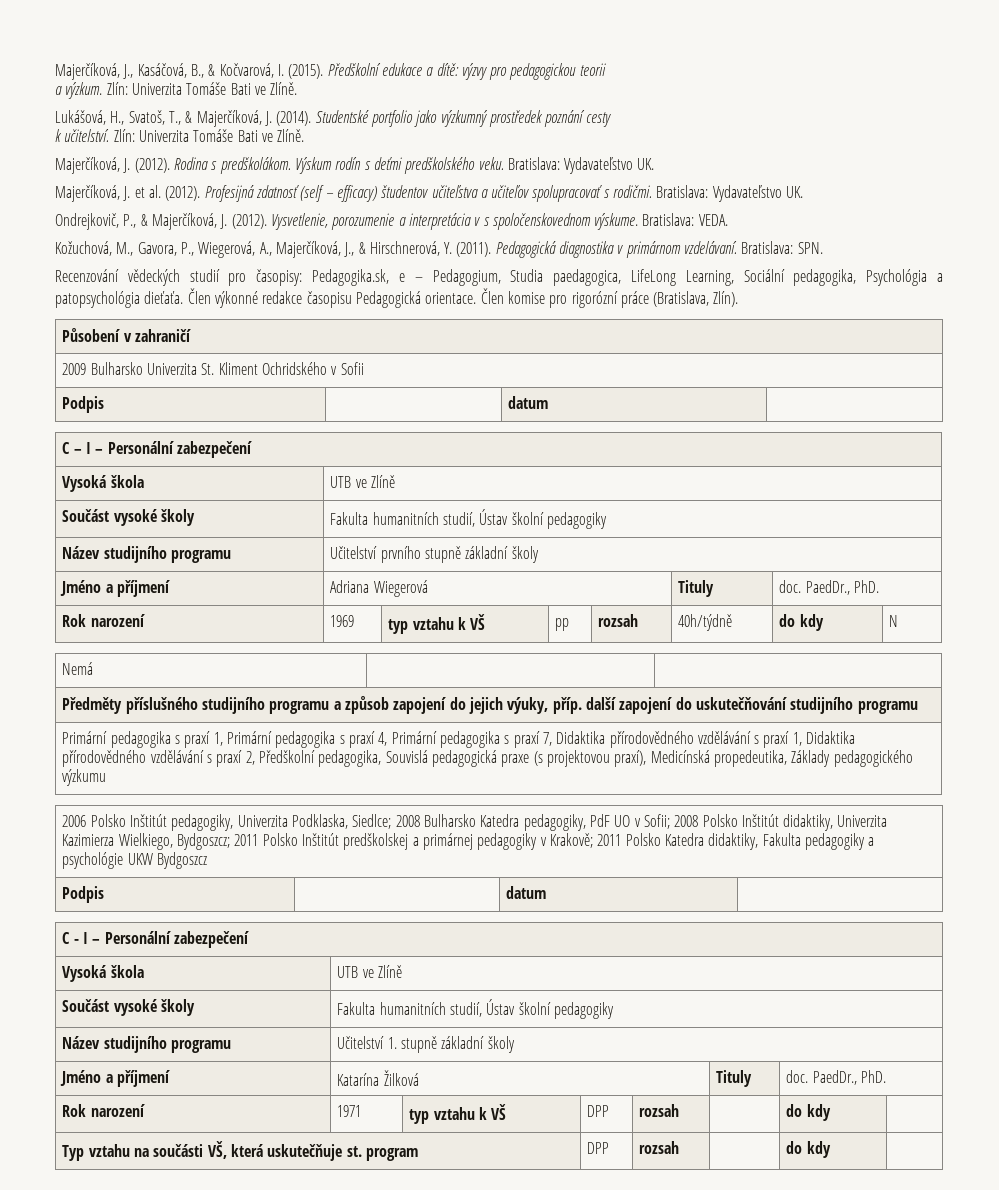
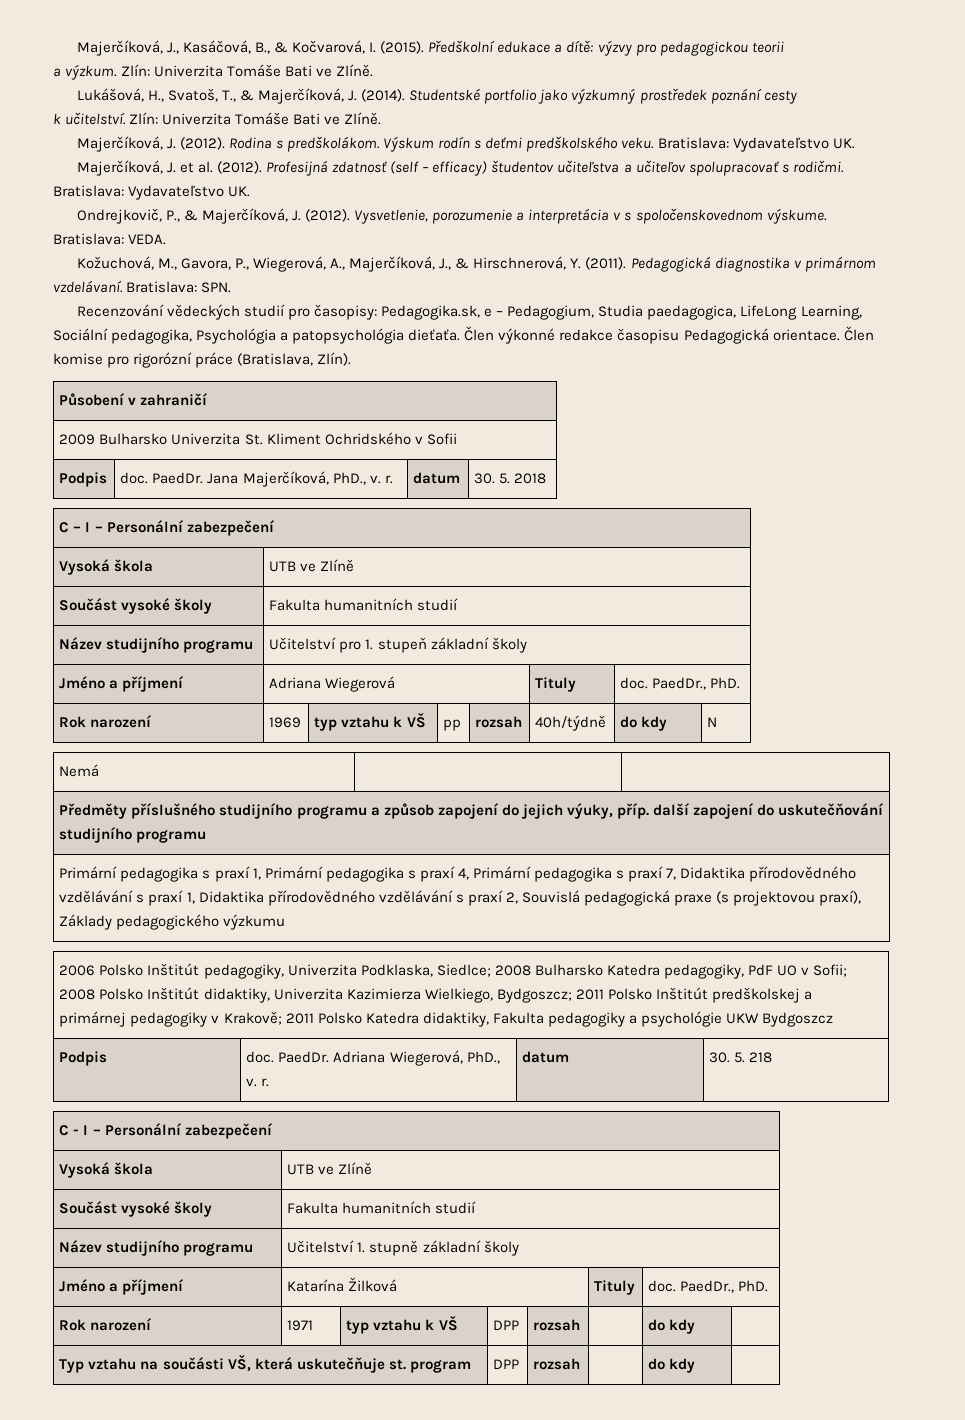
[508,396,549,409] | datum | -> [120,471,393,487] [413,472,461,484] [474,473,547,484] doc. PaedDr. Jana Majerčíková, PhD., v. r. | datum | 30. 5. 2018
[443,509,607,529] [62,546,232,563] [330,546,462,563] studií, Ústav školní pedagogiky // Název studijního programu | Učitelství prvního stupně -> [417,598,459,611] [59,637,254,653] [269,637,427,653] studií // Název studijního programu | Učitelství pro 1. stupeň
[258,750,382,767] Předškolní pedagogika, -> (518, 898) none
[650,750,787,767] Medicínská propedeutika, -> (862, 898) none
[506,886,547,899] | datum | -> [246,1050,500,1066] [246,1078,270,1087] [522,1051,570,1063] [709,1052,773,1063] doc. PaedDr. Adriana Wiegerová, PhD., v. r. | datum | 30. 5. 218
[450,999,614,1019] studií, Ústav školní pedagogiky -> [435,1201,477,1214] studií

